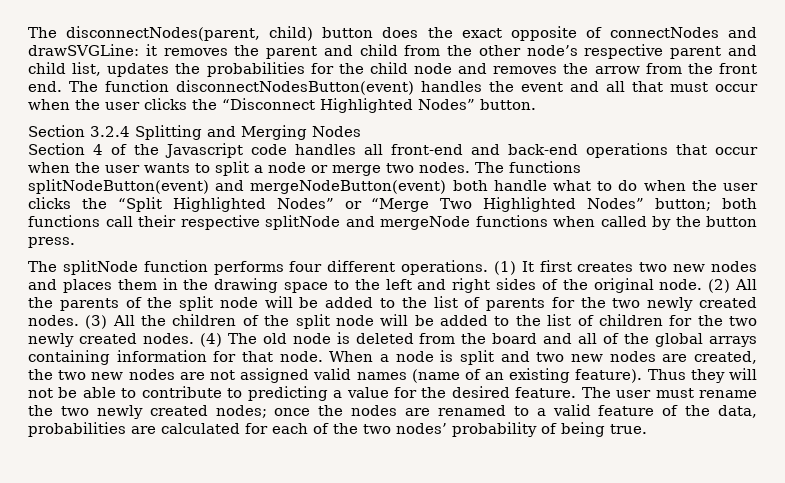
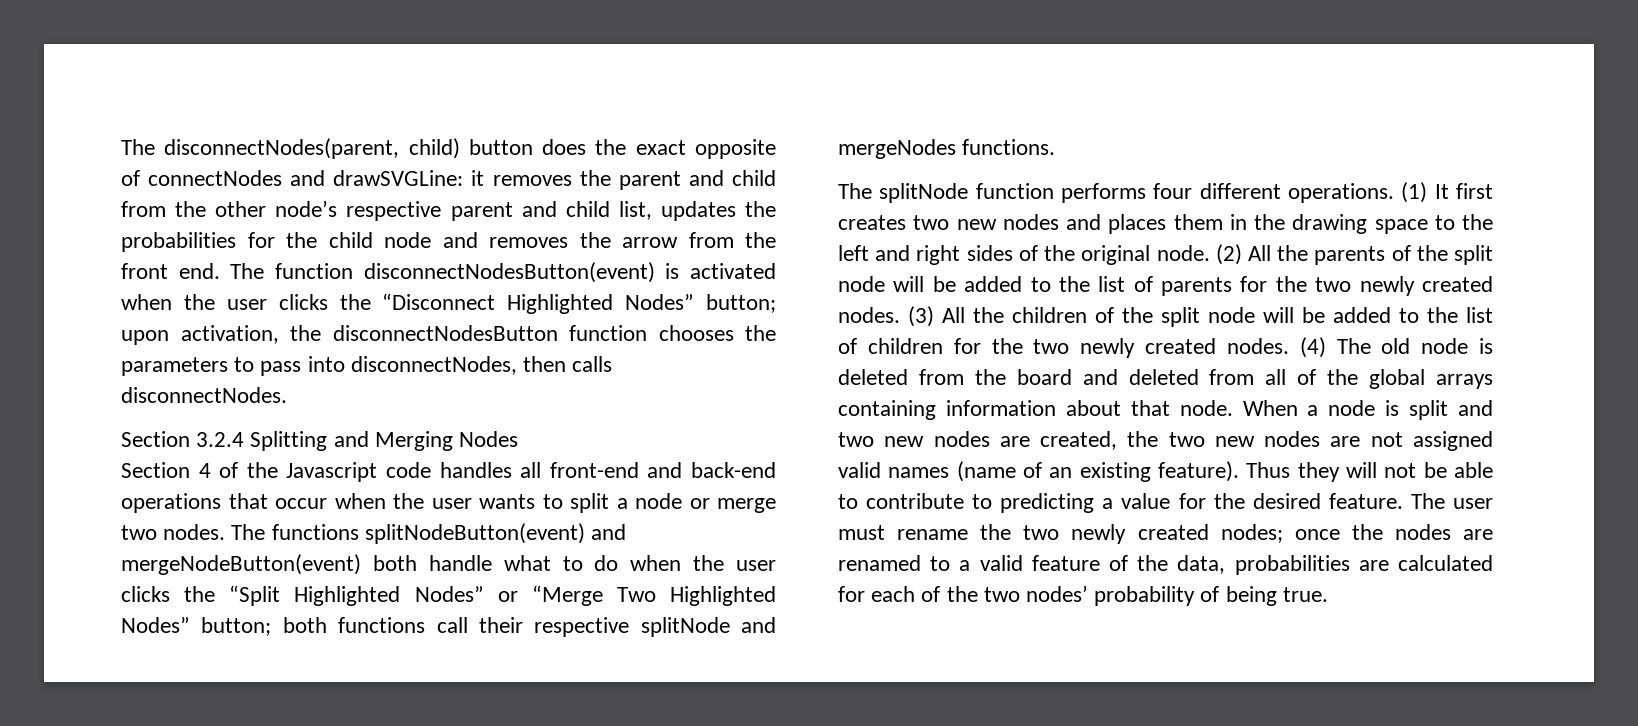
[421,81,758,92] handles the event and all that must occur -> [665,263,776,279] is activated
[480,99,536,110] button. -> [706,294,776,313] [121,325,776,345] [121,356,613,376] [121,387,287,403] button; upon activation, the disconnectNodesButton function chooses the parameters to pass into disconnectNodes, then calls disconnectNodes.
[380,215,757,230] [28,237,75,248] mergeNode functions when called by the button press. -> [838,139,1056,159] mergeNodes functions.
(573, 338) none -> [1128,369,1255,385] deleted from
[213,351,237,362] for -> [1065,400,1121,416] about

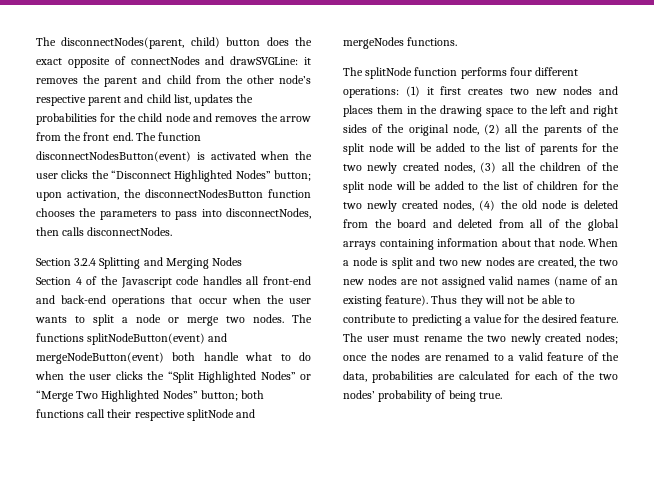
[1288,182,1449,203] operations. (1) It -> [343,86,434,98] operations: (1) it
[1156,244,1271,265] node. (2) All -> [452,124,519,135] node, (2) all
[838,306,965,327] nodes. (3) All -> [444,162,515,173] nodes, (3) all
[1226,337,1371,358] nodes. (4) The -> [443,200,518,211] nodes, (4) the

